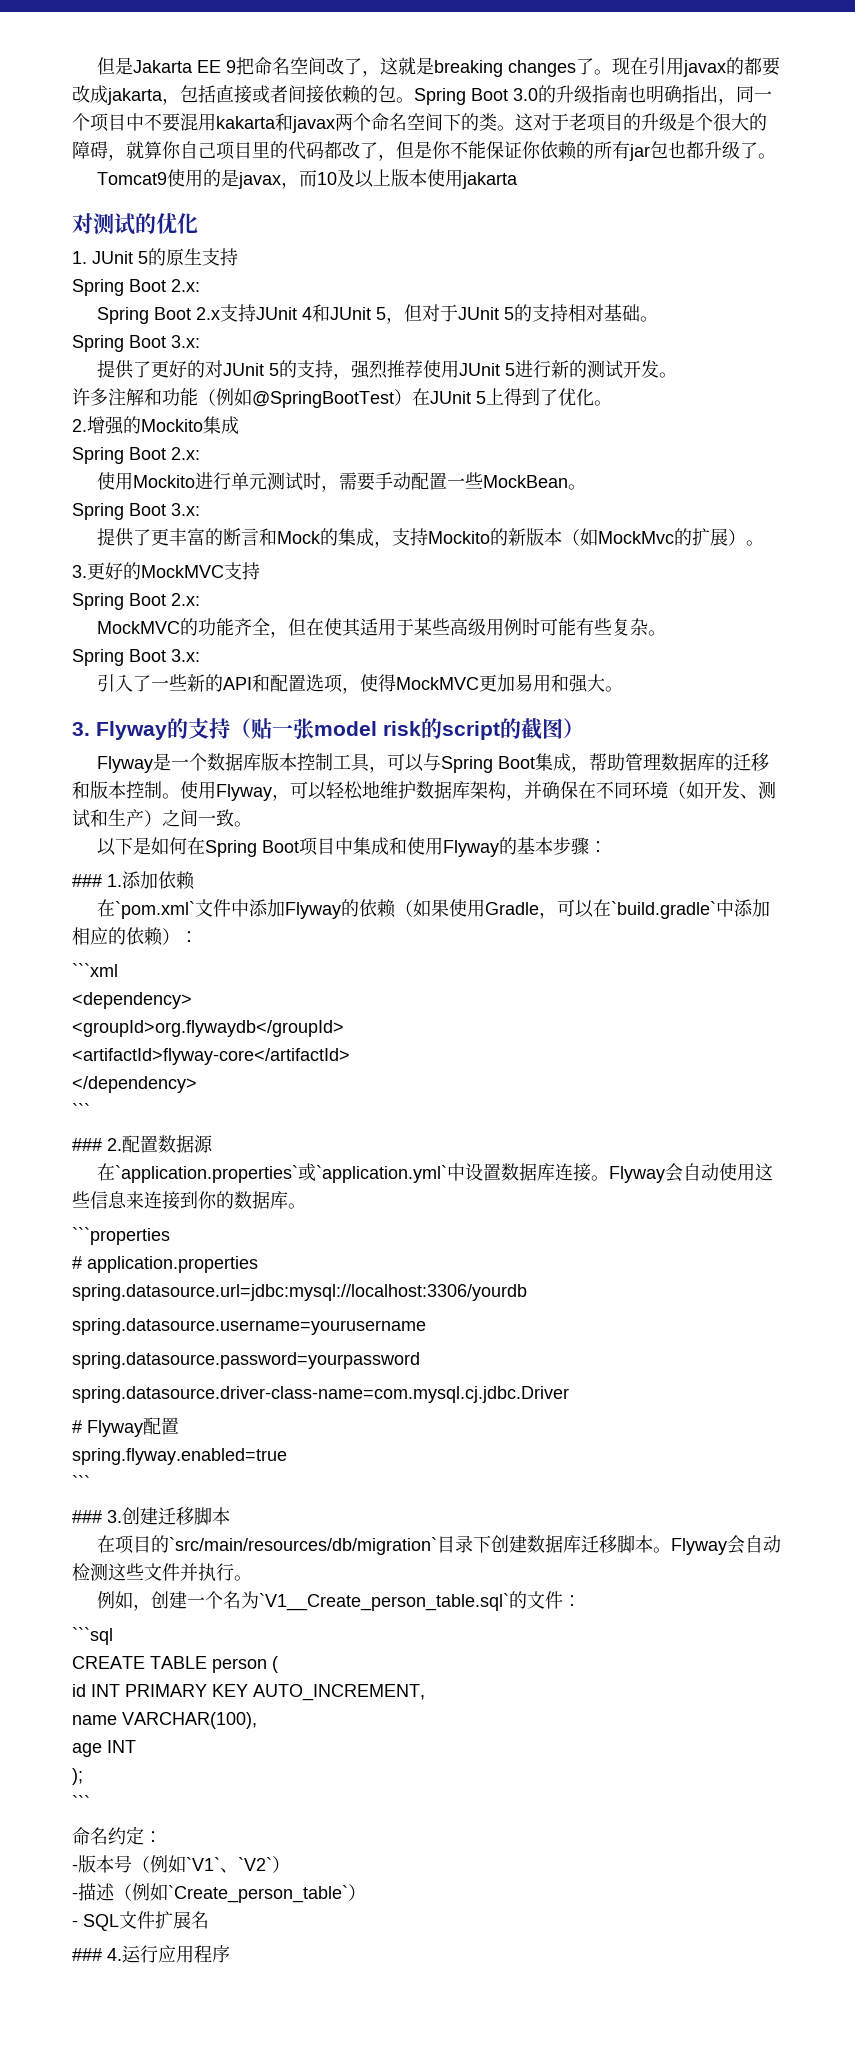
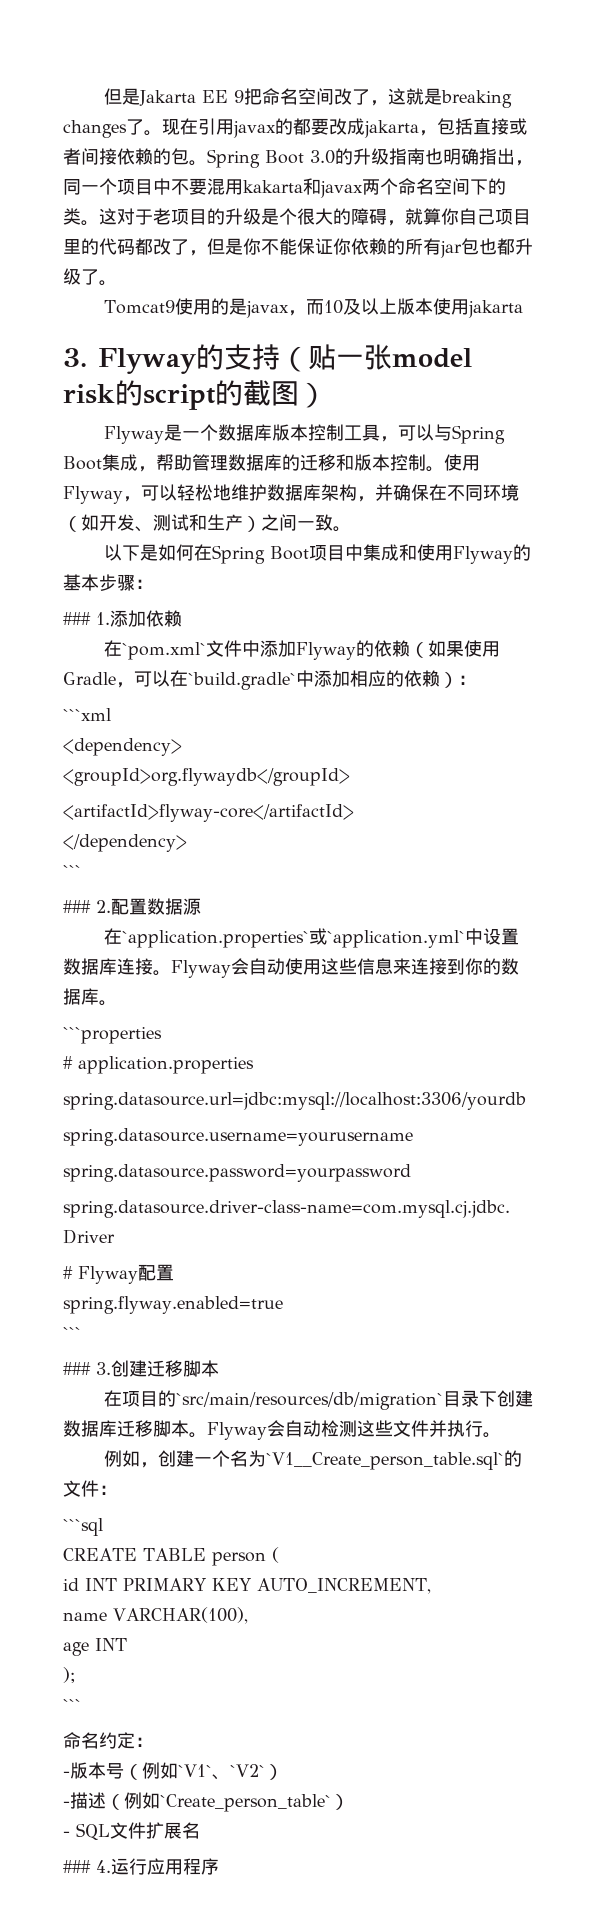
[72,213,198,235] [72,248,238,266] [72,279,200,296] [97,304,659,324] [72,335,200,352] [97,360,678,380] [72,388,612,408] [72,416,239,435] [72,447,200,464] [97,472,587,492] [72,503,200,520] [97,528,765,548] [72,562,260,580] [72,593,200,610] [97,618,667,638] [72,649,200,666] [97,674,624,694] // 对测试的优化 // 1. JUnit 5的原生支持 // Spring Boot 2.x: // Spring Boot 2.x支持JUnit 4和JUnit 5，但对于JUnit 5的支持相对基础。 // Spring Boot 3.x: // 提供了更好的对JUnit 5的支持，强烈推荐使用JUnit 5进行新的测试开发。 // 许多注解和功能（例如@SpringBootTest）在JUnit 5上得到了优化。 // 2.增强的Mockito集成 // Spring Boot 2.x: // 使用Mockito进行单元测试时，需要手动配置一些MockBean。 // Spring Boot 3.x: // 提供了更丰富的断言和Mock的集成，支持Mockito的新版本（如MockMvc的扩展）。 // 3.更好的MockMVC支持 // Spring Boot 2.x: // MockMVC的功能齐全，但在使其适用于某些高级用例时可能有些复杂。 // Spring Boot 3.x: // 引入了一些新的API和配置选项，使得MockMVC更加易用和强大。 -> (523, 309) none

